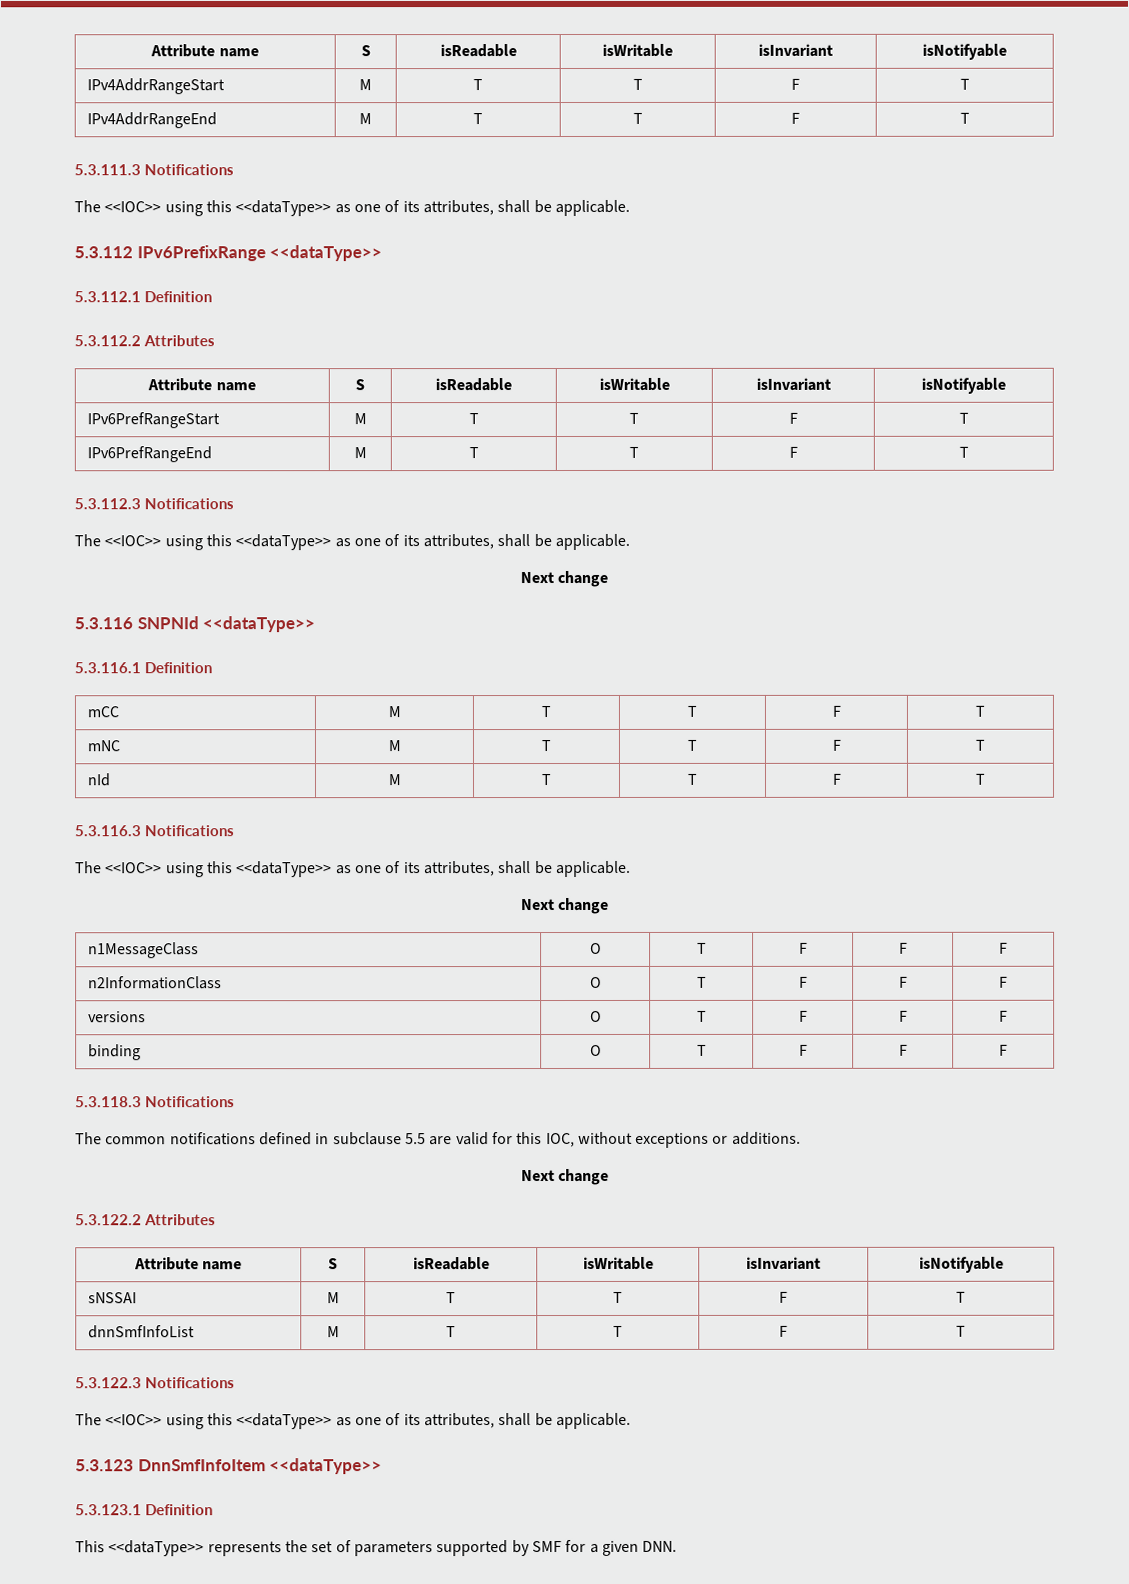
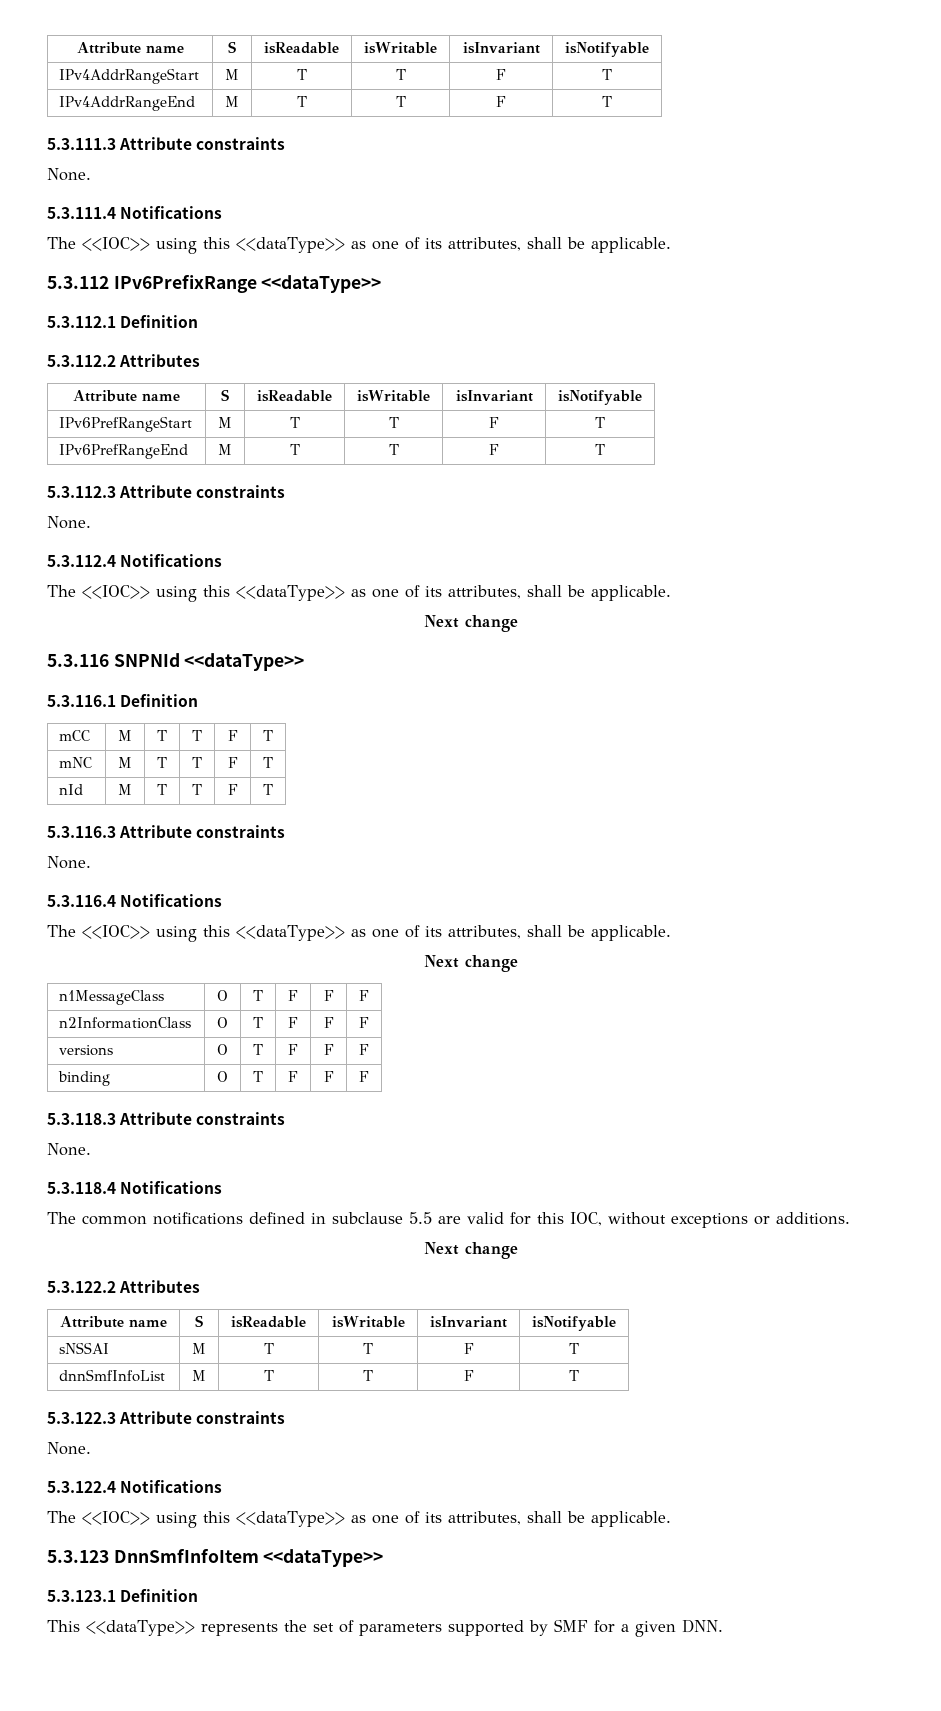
(141, 170) none -> [119,137,286,150] [47,168,91,181] [47,207,116,219] Attribute constraints // None. // 5.3.111.4
(141, 504) none -> [119,485,286,498] [47,516,91,529] [47,555,116,567] Attribute constraints // None. // 5.3.112.4
(142, 831) none -> [119,825,286,838] [47,856,91,869] [47,895,116,907] Attribute constraints // None. // 5.3.116.4
(142, 1102) none -> [119,1112,286,1125] [47,1143,91,1156] [47,1182,116,1194] Attribute constraints // None. // 5.3.118.4
(142, 1383) none -> [119,1411,286,1424] [47,1442,91,1455] [47,1481,116,1493] Attribute constraints // None. // 5.3.122.4

